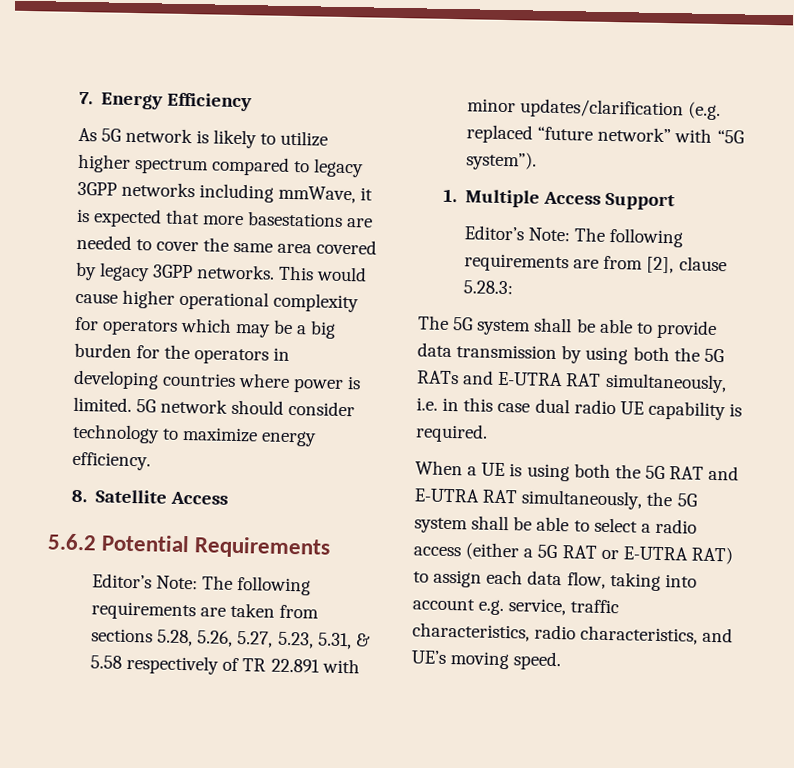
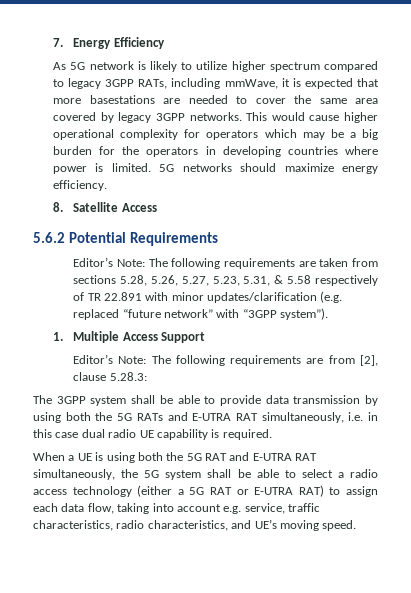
[120,181,195,198] networks -> [138,79,168,89] RATs,
[159,398,356,417] [71,423,179,444] network should consider technology to -> [182,163,277,172] networks should
[716,129,744,144] “5G -> [242,309,277,318] “3GPP
[453,317,474,331] 5G -> [56,396,86,404] 3GPP
(461, 551) none -> [72,486,132,497] technology

